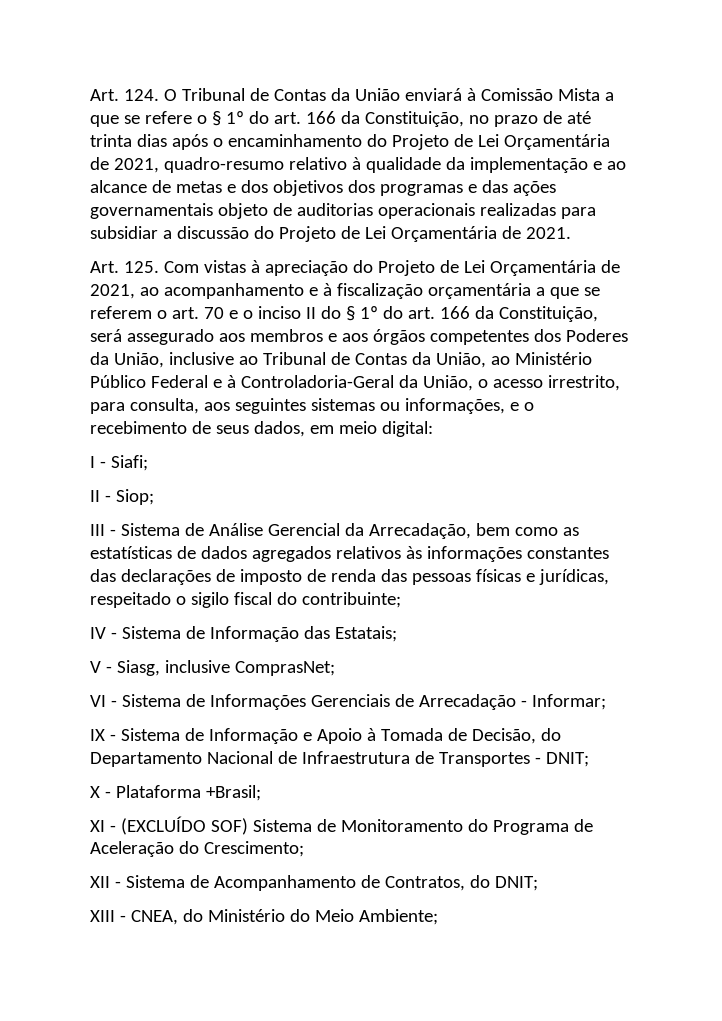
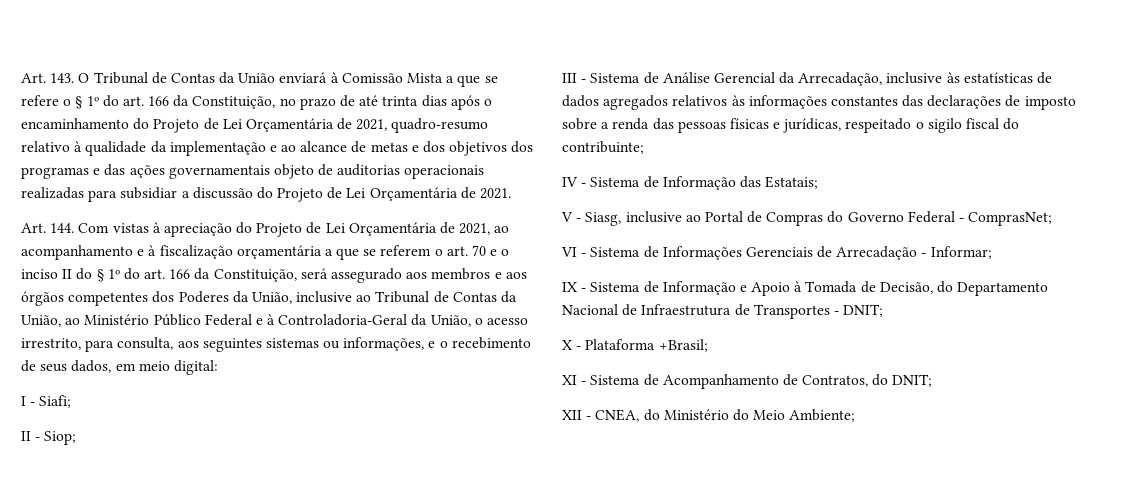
[90,89,159,101] Art. 124. -> [21,73,75,83] Art. 143.
[123,261,159,273] 125. -> [50,223,75,233] 144.
[475,523,579,536] bem como as -> [886,72,960,84] inclusive às
[306,569,326,582] de -> [562,118,610,130] sobre a
(230, 666) none -> [685,211,965,226] ao Portal de Compras do Governo Federal -
[120,816,593,835] [90,841,304,857] [90,876,121,888] (EXCLUÍDO SOF) Sistema de Monitoramento do Programa de Aceleração do Crescimento; // XII - -> (587, 383) none
[90,910,115,922] XIII -> [562,410,582,420] XII

